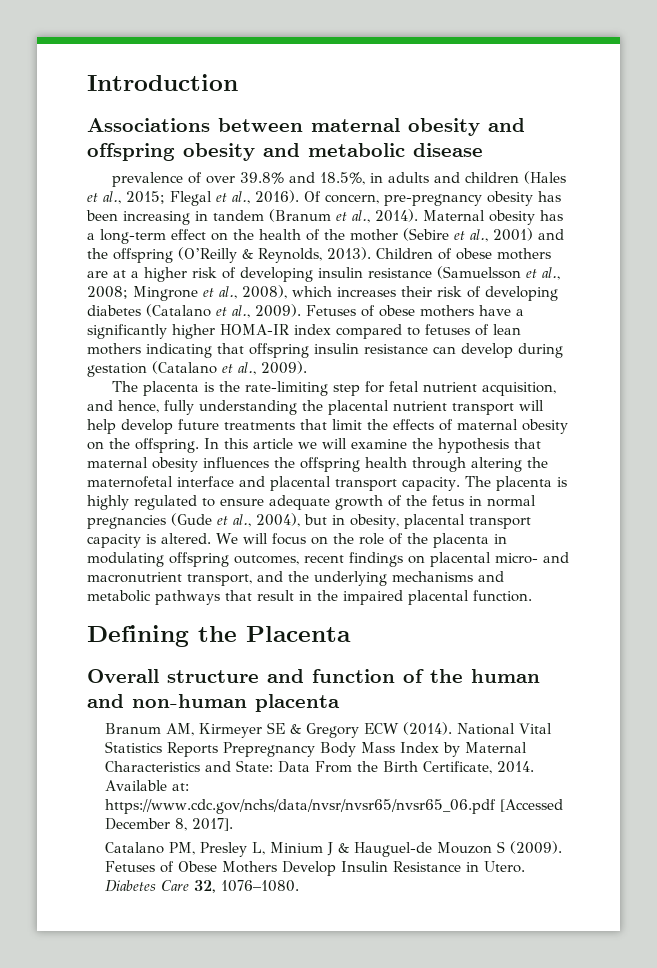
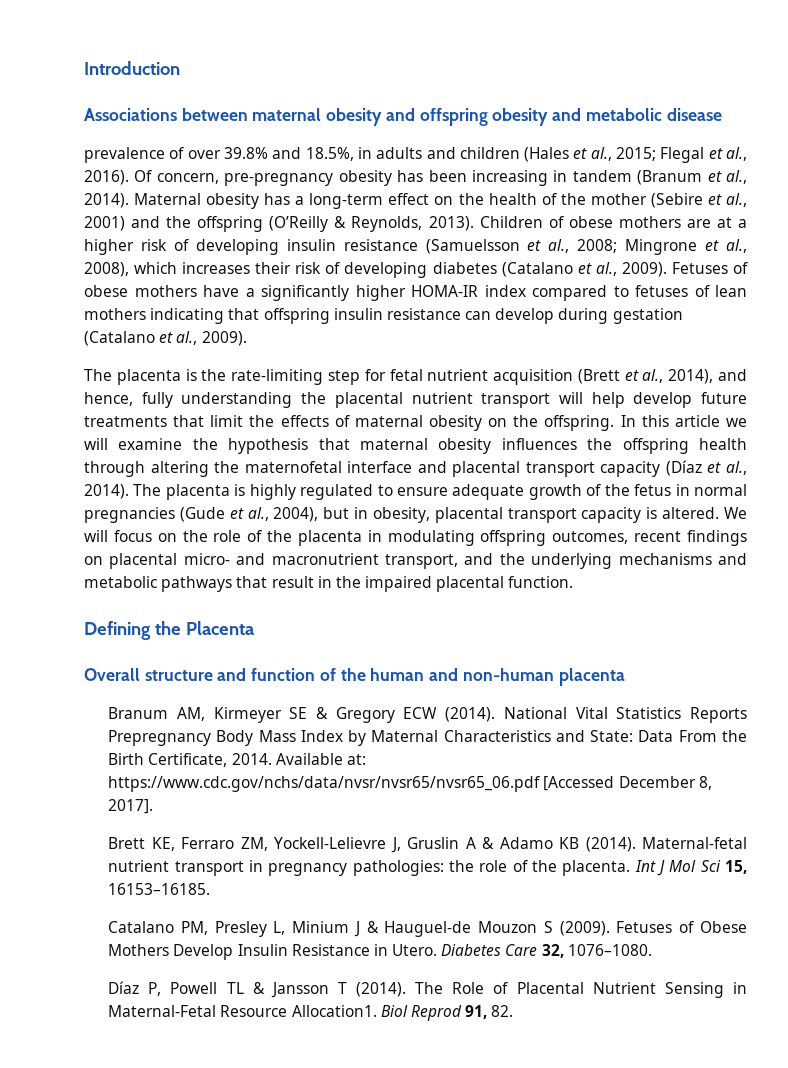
[481,382,556,396] acquisition, -> [493,369,714,385] acquisition (Brett et al., 2014),
[402,477,460,491] capacity. -> [600,460,747,477] [84,484,129,499] capacity (Díaz et al., 2014).
(233, 824) none -> [108,837,747,853] [108,860,748,876] [108,883,211,895] // Brett KE, Ferraro ZM, Yockell-Lelievre J, Gruslin A & Adamo KB (2014). Maternal-fetal nutrient transport in pregnancy pathologies: the role of the placenta. Int J Mol Sci 15, 16153–16185.
(299, 886) none -> [108,981,747,998] [108,1005,514,1021] // Díaz P, Powell TL & Jansson T (2014). The Role of Placental Nutrient Sensing in Maternal-Fetal Resource Allocation1. Biol Reprod 91, 82.

